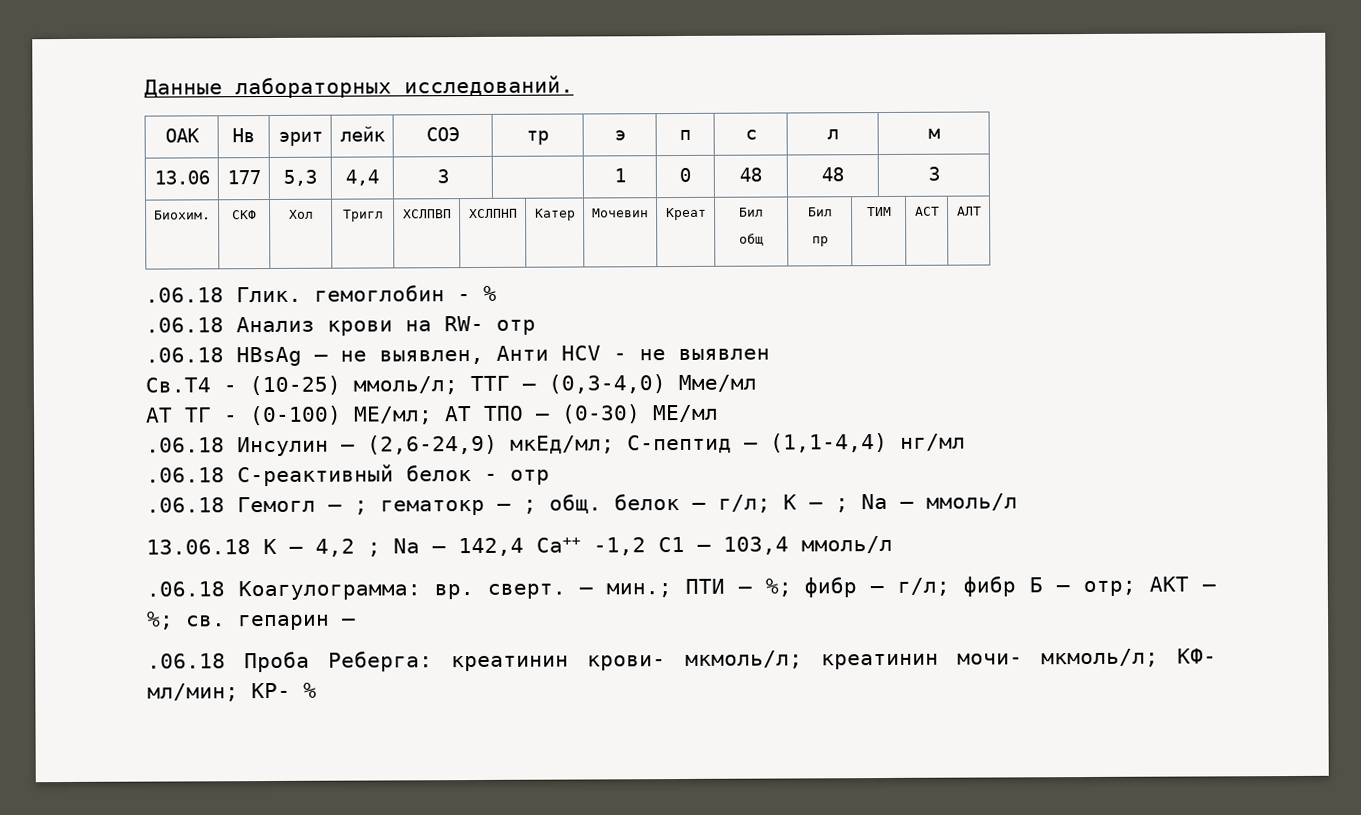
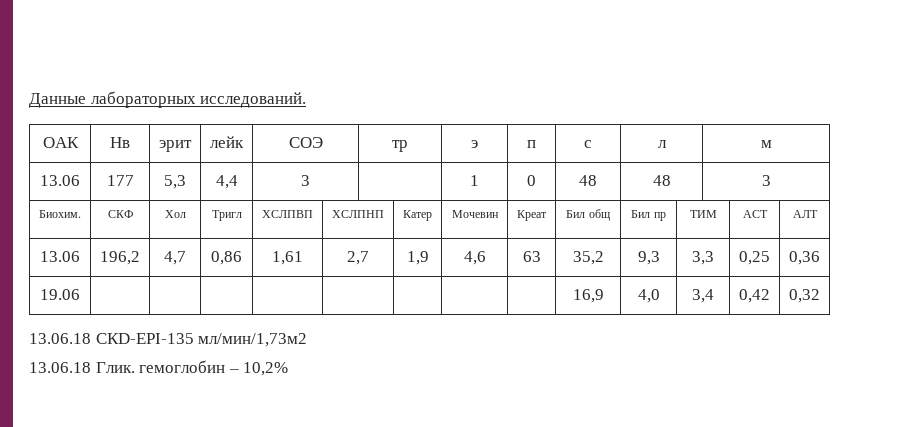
[145,285,497,303] [145,315,536,336] [145,345,770,367] [145,374,757,396] [145,404,719,426] [146,432,966,457] [146,464,550,487] [146,493,1018,516] [146,535,893,557] [146,576,1217,601] [146,611,356,631] [147,648,1217,673] [147,682,317,702] // .06.18 Глик. гемоглобин - % // .06.18 Анализ крови на RW- отр // .06.18 НВsАg – не выявлен, Анти НСV - не выявлен // Св.Т4 - (10-25) ммоль/л; ТТГ – (0,3-4,0) Мме/мл // АТ ТГ - (0-100) МЕ/мл; АТ ТПО – (0-30) МЕ/мл // .06.18 Инсулин – (2,6-24,9) мкЕд/мл; С-пептид – (1,1-4,4) нг/мл // .06.18 С-реактивный белок - отр // .06.18 Гемогл – ; гематокр – ; общ. белок – г/л; К – ; Nа – ммоль/л // 13.06.18 К – 4,2 ; Nа – 142,4 Са++ -1,2 С1 – 103,4 ммоль/л // .06.18 Коагулограмма: вр. сверт. – мин.; ПТИ – %; фибр – г/л; фибр Б – отр; АКТ – %; св. гепарин – // .06.18 Проба Реберга: креатинин крови- мкмоль/л; креатинин мочи- мкмоль/л; КФ- мл/мин; КР- % -> [40,251,80,262] [100,251,140,265] [164,251,186,265] [211,251,242,265] [272,251,303,265] [347,251,369,265] [406,251,429,265] [463,251,486,265] [522,251,541,262] [572,251,604,265] [637,251,660,265] [692,251,714,265] [739,251,770,265] [789,251,820,265] [40,289,80,300] [572,289,604,303] [637,289,660,303] [692,289,714,303] [739,289,770,303] [789,289,820,303] [29,333,308,347] [29,360,289,376] // 13.06 | 196,2 | 4,7 | 0,86 | 1,61 | 2,7 | 1,9 | 4,6 | 63 | 35,2 | 9,3 | 3,3 | 0,25 | 0,36 // 19.06 | | | | | | | | | 16,9 | 4,0 | 3,4 | 0,42 | 0,32 // 13.06.18 СКD-EPI-135 мл/мин/1,73м2 // 13.06.18 Глик. гемоглобин – 10,2%

